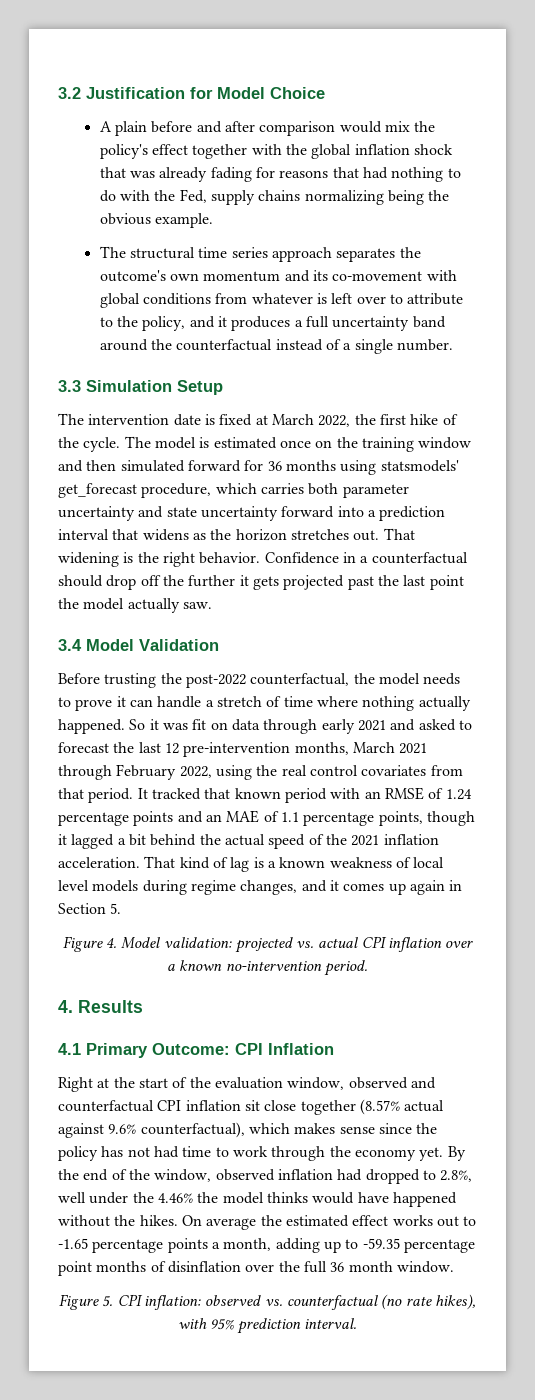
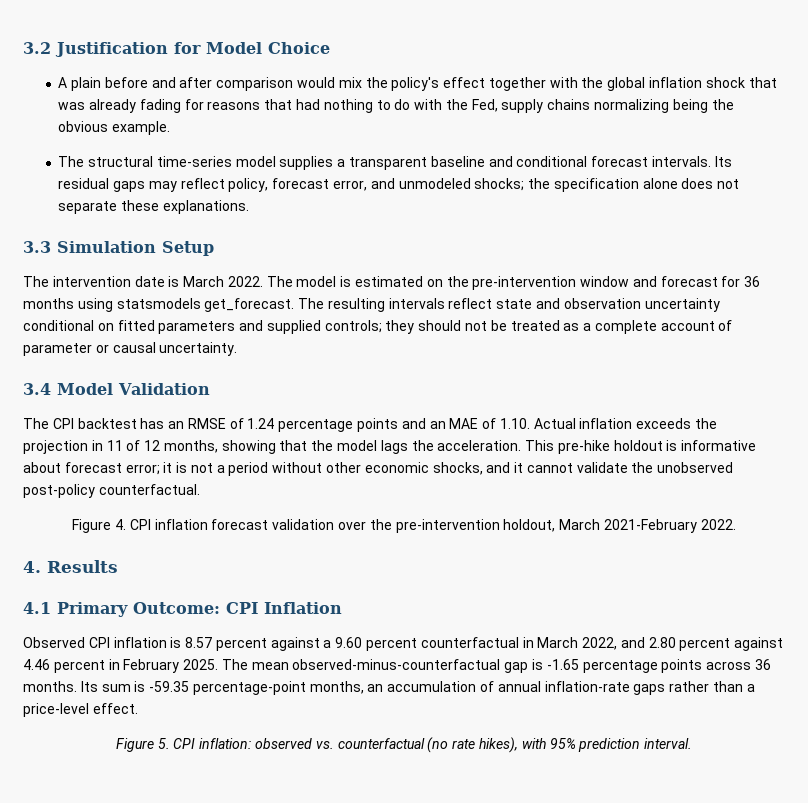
[198,247,421,262] [99,270,457,282] [99,293,464,308] [99,316,446,331] [99,339,453,354] time series approach separates the outcome's own momentum and its co-movement with global conditions from whatever is left over to attribute to the policy, and it produces a full uncertainty band around the counterfactual instead of a single number. -> [156,156,732,170] [58,178,740,192] [58,200,249,214] time-series model supplies a transparent baseline and conditional forecast intervals. Its residual gaps may reflect policy, forecast error, and unmodeled shocks; the specification alone does not separate these explanations.
[219,414,458,427] [58,437,121,452] fixed at March 2022, the first hike of the cycle. -> [183,276,263,287] March 2022.
[279,440,311,448] once -> (424, 281) none
[361,437,414,452] training -> [472,276,577,290] pre-intervention
[86,460,241,472] then simulated forward -> [660,276,718,287] forecast
[380,460,459,472] [58,483,409,498] [58,506,446,521] [58,528,415,541] [58,552,468,567] [58,575,464,590] [58,598,212,613] [58,639,219,651] [58,673,461,688] [58,696,471,711] [58,719,472,734] [58,742,428,757] [58,764,463,780] [58,788,361,803] statsmodels' get_forecast procedure, which carries both parameter uncertainty and state uncertainty forward into a prediction interval that widens as the horizon stretches out. That widening is the right behavior. Confidence in a counterfactual should drop off the further it gets projected past the last point the model actually saw. // 3.4 Model Validation // Before trusting the post-2022 counterfactual, the model needs to prove it can handle a stretch of time where nothing actually happened. So it was fit on data through early 2021 and asked to forecast the last 12 pre-intervention months, March 2021 through February 2022, using the real control covariates from that period. It tracked that known period with -> [116,298,720,312] [23,320,733,334] [23,342,238,356] [23,383,210,395] [23,418,165,429] statsmodels get_forecast. The resulting intervals reflect state and observation uncertainty conditional on fitted parameters and supplied controls; they should not be treated as a complete account of parameter or causal uncertainty. // 3.4 Model Validation // The CPI backtest has
[280,811,475,826] [58,834,439,849] [58,856,445,872] [58,880,463,895] [58,903,122,914] [62,936,474,953] [167,960,368,976] 1.1 percentage points, though it lagged a bit behind the actual speed of the 2021 inflation acceleration. That kind of lag is a known weakness of local level models during regime changes, and it comes up again in Section 5. // Figure 4. Model validation: projected vs. actual CPI inflation over a known no-intervention period. -> [499,418,718,429] [23,440,757,454] [23,462,734,476] [23,484,200,498] [72,519,736,533] 1.10. Actual inflation exceeds the projection in 11 of 12 months, showing that the model lags the acceleration. This pre-hike holdout is informative about forecast error; it is not a period without other economic shocks, and it cannot validate the unobserved post-policy counterfactual. // Figure 4. CPI inflation forecast validation over the pre-intervention holdout, March 2021-February 2022.
[58,1077,436,1092] [58,1099,445,1115] [58,1122,438,1138] [58,1146,466,1161] [58,1169,473,1184] [58,1192,457,1207] [58,1215,477,1230] [58,1238,475,1253] [58,1261,454,1276] Right at the start of the evaluation window, observed and counterfactual CPI inflation sit close together (8.57% actual against 9.6% counterfactual), which makes sense since the policy has not had time to work through the economy yet. By the end of the window, observed inflation had dropped to 2.8%, well under the 4.46% the model thinks would have happened without the hikes. On average the estimated effect works out to -1.65 percentage points a month, adding up to -59.35 percentage point months of disinflation over the full 36 month window. -> [23,637,784,651] [23,659,771,673] [23,681,755,695] [23,703,138,717] Observed CPI inflation is 8.57 percent against a 9.60 percent counterfactual in March 2022, and 2.80 percent against 4.46 percent in February 2025. The mean observed-minus-counterfactual gap is -1.65 percentage points across 36 months. Its sum is -59.35 percentage-point months, an accumulation of annual inflation-rate gaps rather than a price-level effect.

